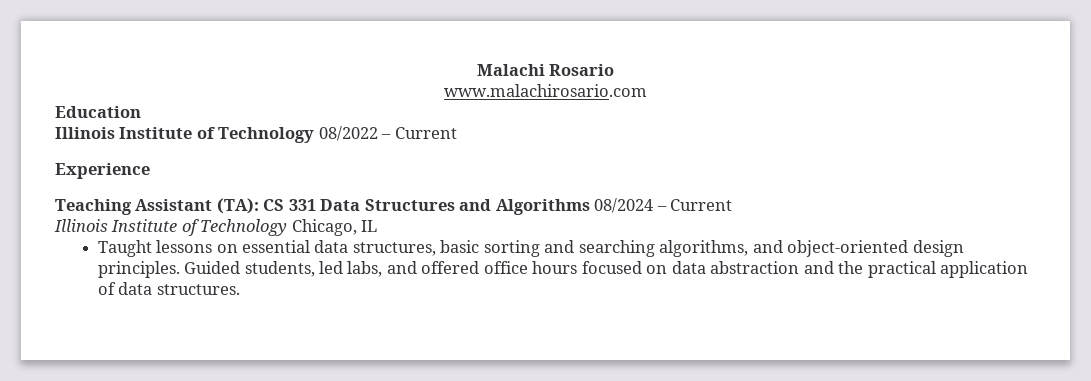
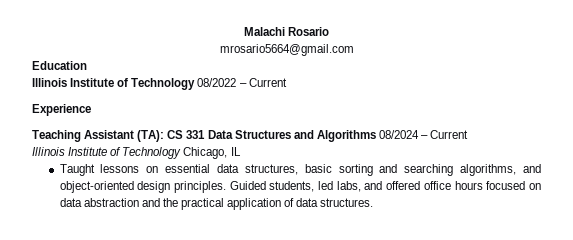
[444,84,647,97] www.malachirosario.com -> [219,44,354,56] mrosario5664@gmail.com

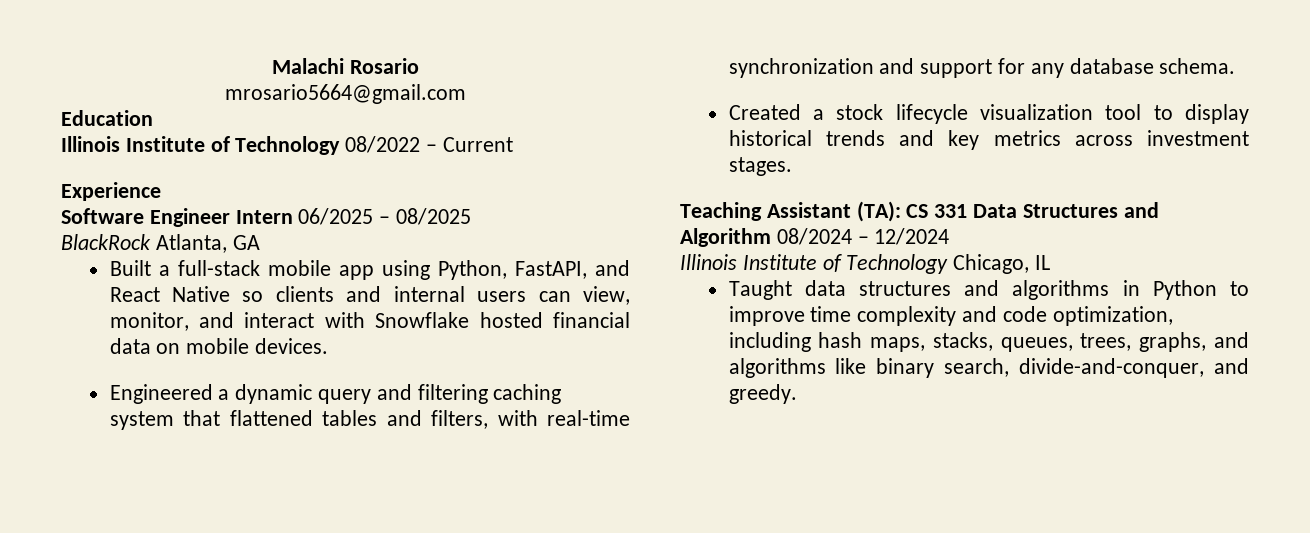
(91, 110) none -> [61,208,472,227] [61,234,260,253] [109,260,630,280] [109,286,631,305] [109,312,630,331] [109,338,329,354] [109,384,562,404] [109,410,631,430] [728,58,1236,78] [728,104,1249,124] [728,130,1249,150] [728,157,792,176] // Software Engineer Intern 06/2025 – 08/2025 // BlackRock Atlanta, GA // Built a full-stack mobile app using Python, FastAPI, and React Native so clients and internal users can view, monitor, and interact with Snowflake hosted financial data on mobile devices. // Engineered a dynamic query and filtering caching system that flattened tables and filters, with real-time synchronization and support for any database schema. // Created a stock lifecycle visualization tool to display historical trends and key metrics across investment stages.
[316,130,376,142] Algorithms -> [680,228,771,247] Algorithm
[430,130,469,139] Current -> [874,228,950,245] 12/2024
[100,164,542,176] [59,181,542,193] [59,198,374,210] lessons on essential data structures, basic sorting and searching algorithms, and object-oriented design principles. Guided students, led labs, and offered office hours focused on data abstraction and the practical application of data structures. -> [804,280,1249,300] [728,306,1173,326] [728,332,1249,352] [728,358,1249,378] [728,384,797,404] data structures and algorithms in Python to improve time complexity and code optimization, including hash maps, stacks, queues, trees, graphs, and algorithms like binary search, divide-and-conquer, and greedy.

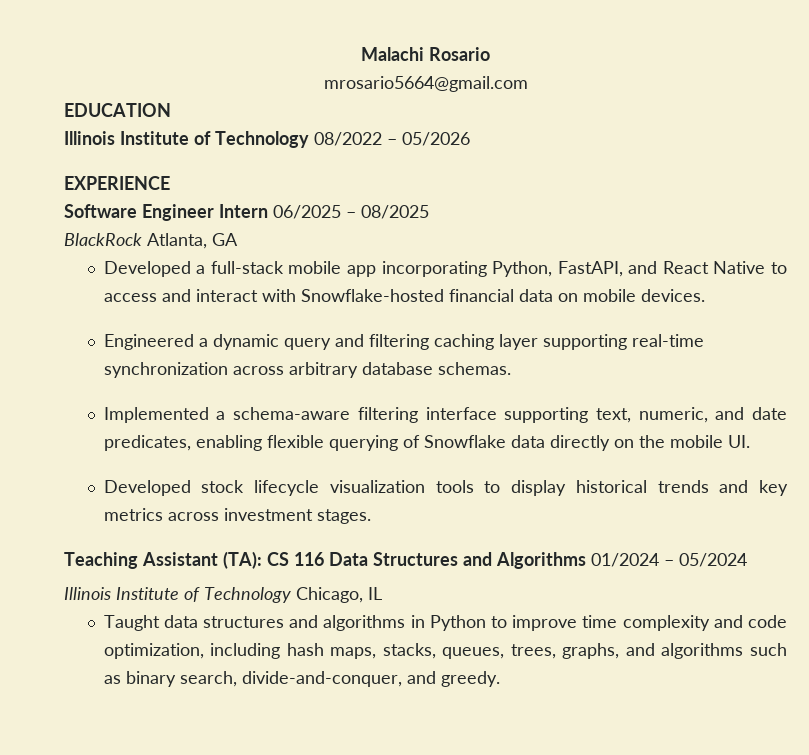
[61,110,153,126] Education -> [64,103,171,117] EDUCATION
[442,137,513,152] [61,182,161,201] Current // Experience -> [402,132,470,146] [64,176,170,190] 05/2026 // EXPERIENCE
[109,260,151,276] Built -> [103,261,191,277] Developed
[381,260,430,280] using -> [381,261,487,277] incorporating
[242,286,631,305] [109,312,189,331] so clients and internal users can view, monitor, -> [771,262,788,274] [103,293,157,302] to access
[375,312,543,328] Snowflake hosted -> [300,289,444,302] Snowflake-hosted
[109,410,631,430] [728,58,1236,78] [728,104,824,120] system that flattened tables and filters, with real-time synchronization and support for any database schema. // Created a -> [498,334,704,350] [103,362,511,378] [103,407,787,423] [103,435,750,451] [103,480,191,496] layer supporting real-time synchronization across arbitrary database schemas. // Implemented a schema-aware filtering interface supporting text, numeric, and date predicates, enabling flexible querying of Snowflake data directly on the mobile UI. // Developed
[1105,104,1142,120] tool -> [435,480,474,493] tools
[934,204,968,218] 331 -> [294,552,324,566] 116
[680,228,950,247] Algorithm 08/2024 – 12/2024 -> [496,552,747,569] Algorithms 01/2024 – 05/2024
[835,358,867,374] like -> [750,643,787,656] [103,675,121,684] such as

